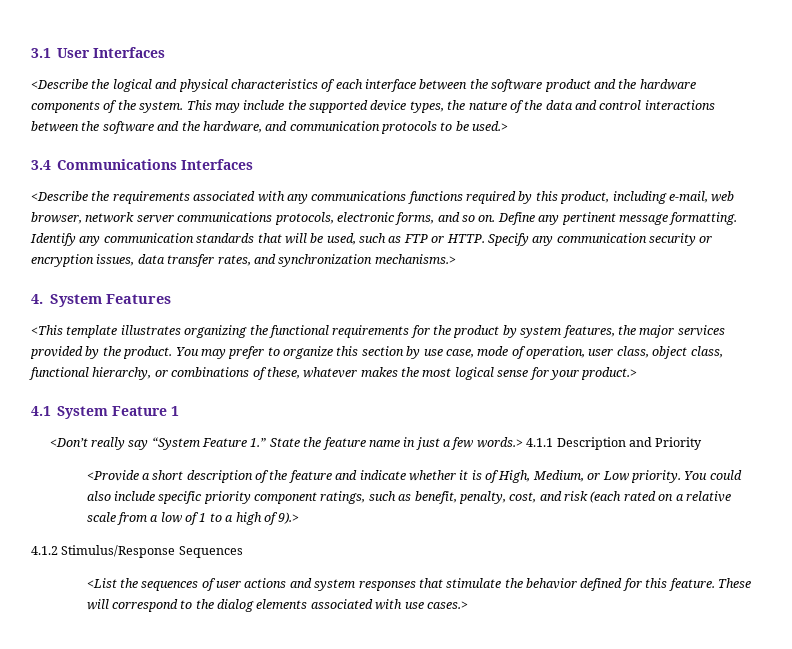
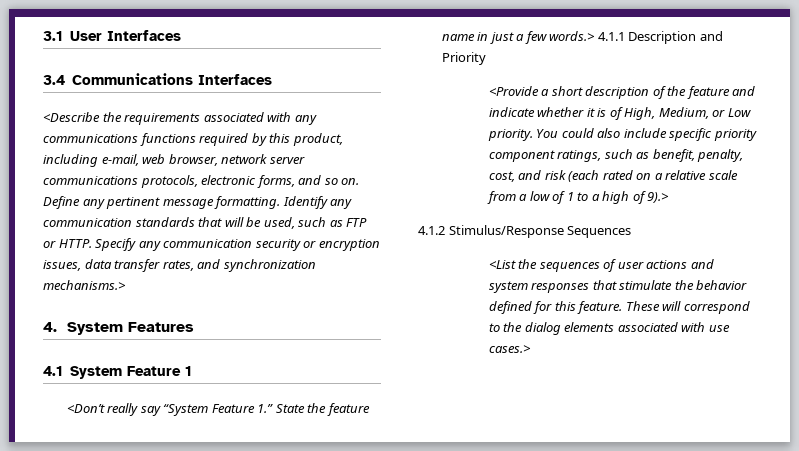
[31,79,696,92] [31,100,715,113] [31,121,509,134] // <Describe the logical and physical characteristics of each interface between the software product and the hardware components of the system. This may include the supported device types, the nature of the data and control interactions between the software and the hardware, and communication protocols to be used.> -> (181, 35) none
[31,325,725,338] [30,346,723,359] [29,367,638,380] // <This template illustrates organizing the functional requirements for the product by system features, the major services provided by the product. You may prefer to organize this section by use case, mode of operation, user class, object class, functional hierarchy, or combinations of these, whatever makes the most logical sense for your product.> -> (194, 327) none

